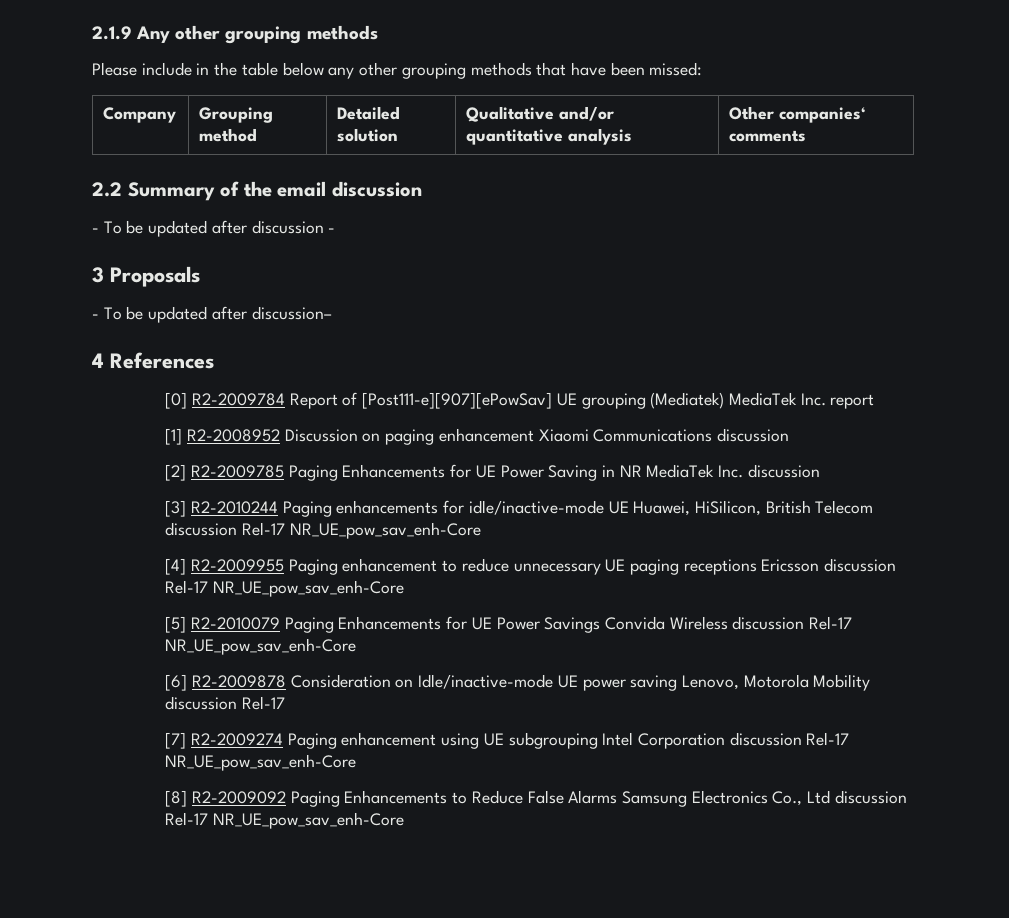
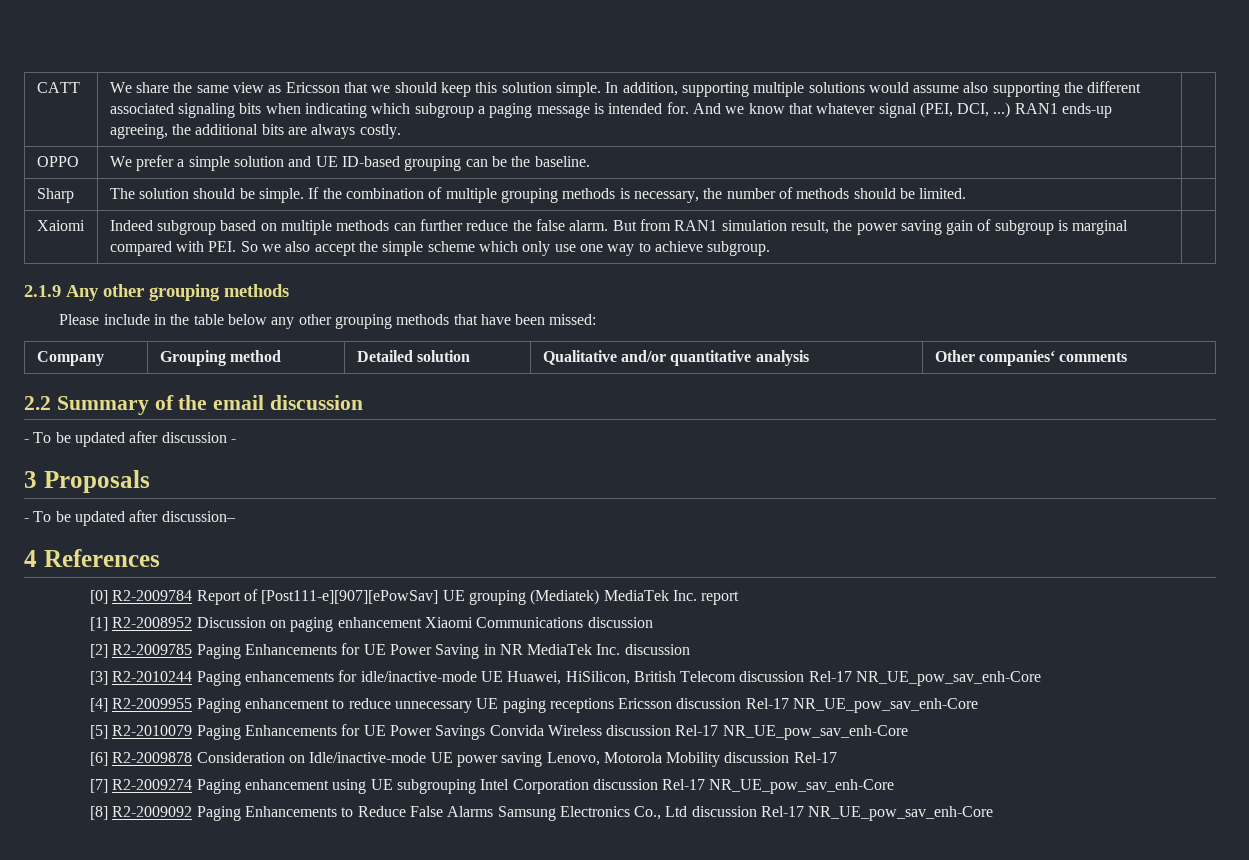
(92, 33) none -> [36,82,80,93] [109,81,1142,97] [109,102,1113,118] [109,124,401,139] [36,156,79,167] [109,155,590,171] [36,188,74,203] [109,187,967,203] [36,220,85,231] [109,219,1129,235] [109,241,771,256] CATT | We share the same view as Ericsson that we should keep this solution simple. In addition, supporting multiple solutions would assume also supporting the different associated signaling bits when indicating which subgroup a paging message is intended for. And we know that whatever signal (PEI, DCI, ...) RAN1 ends-up agreeing, the additional bits are always costly. | // OPPO | We prefer a simple solution and UE ID-based grouping can be the baseline. | // Sharp | The solution should be simple. If the combination of multiple grouping methods is necessary, the number of methods should be limited. | // Xaiomi | Indeed subgroup based on multiple methods can further reduce the false alarm. But from RAN1 simulation result, the power saving gain of subgroup is marginal compared with PEI. So we also accept the simple scheme which only use one way to achieve subgroup. | //

